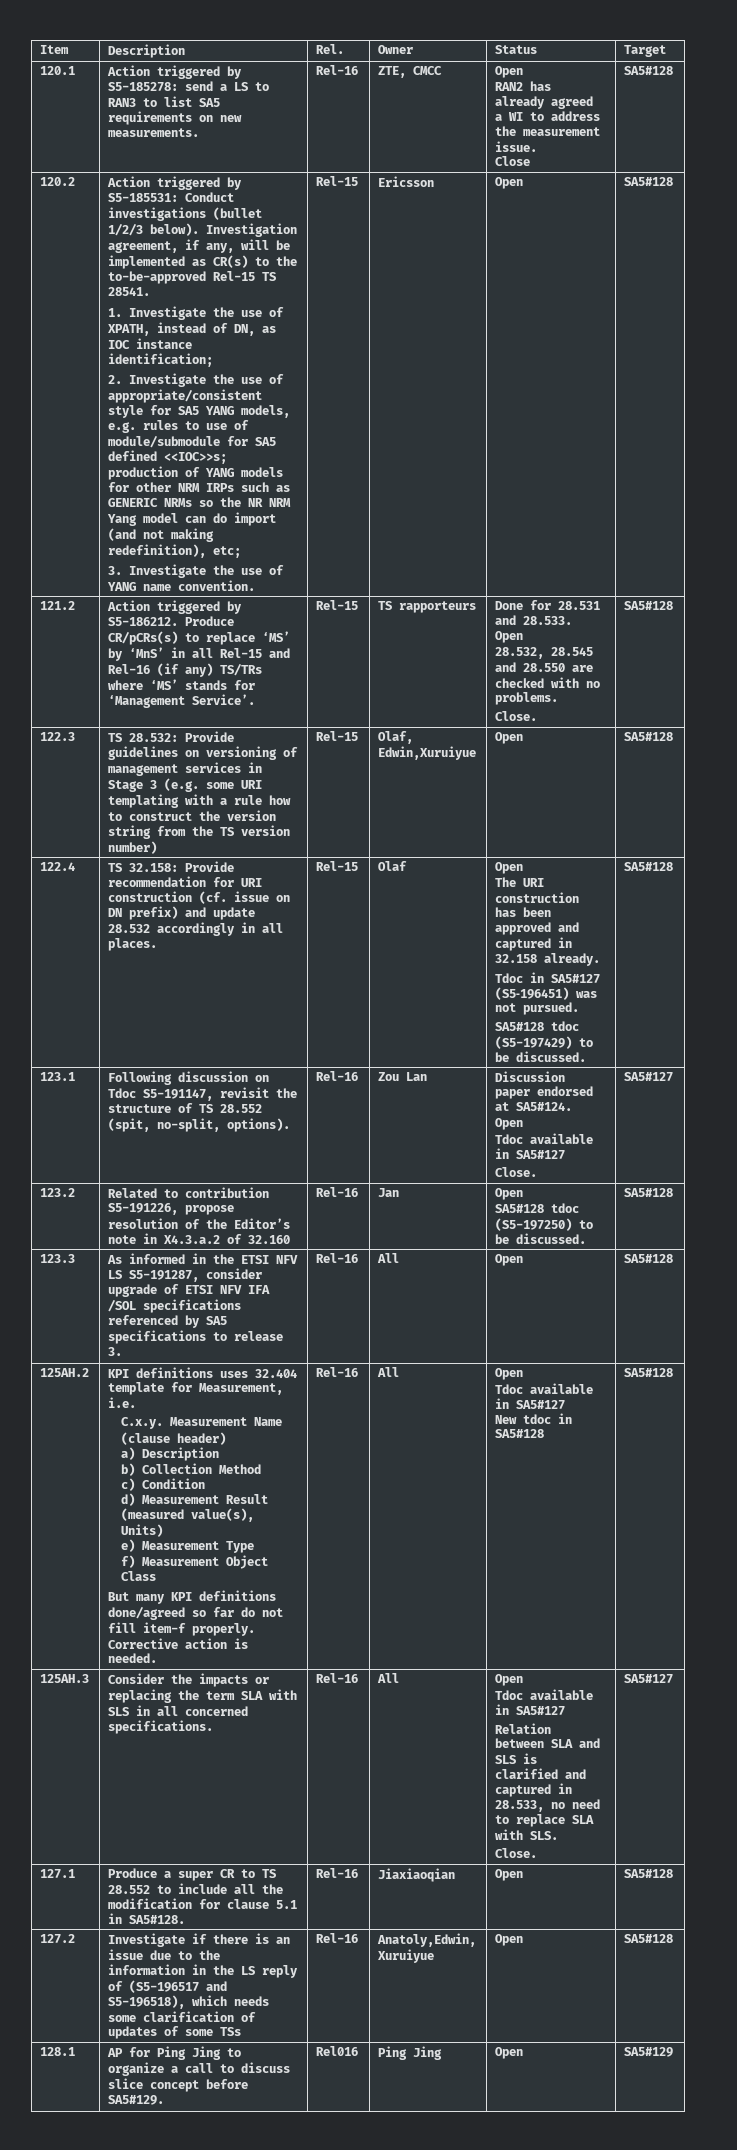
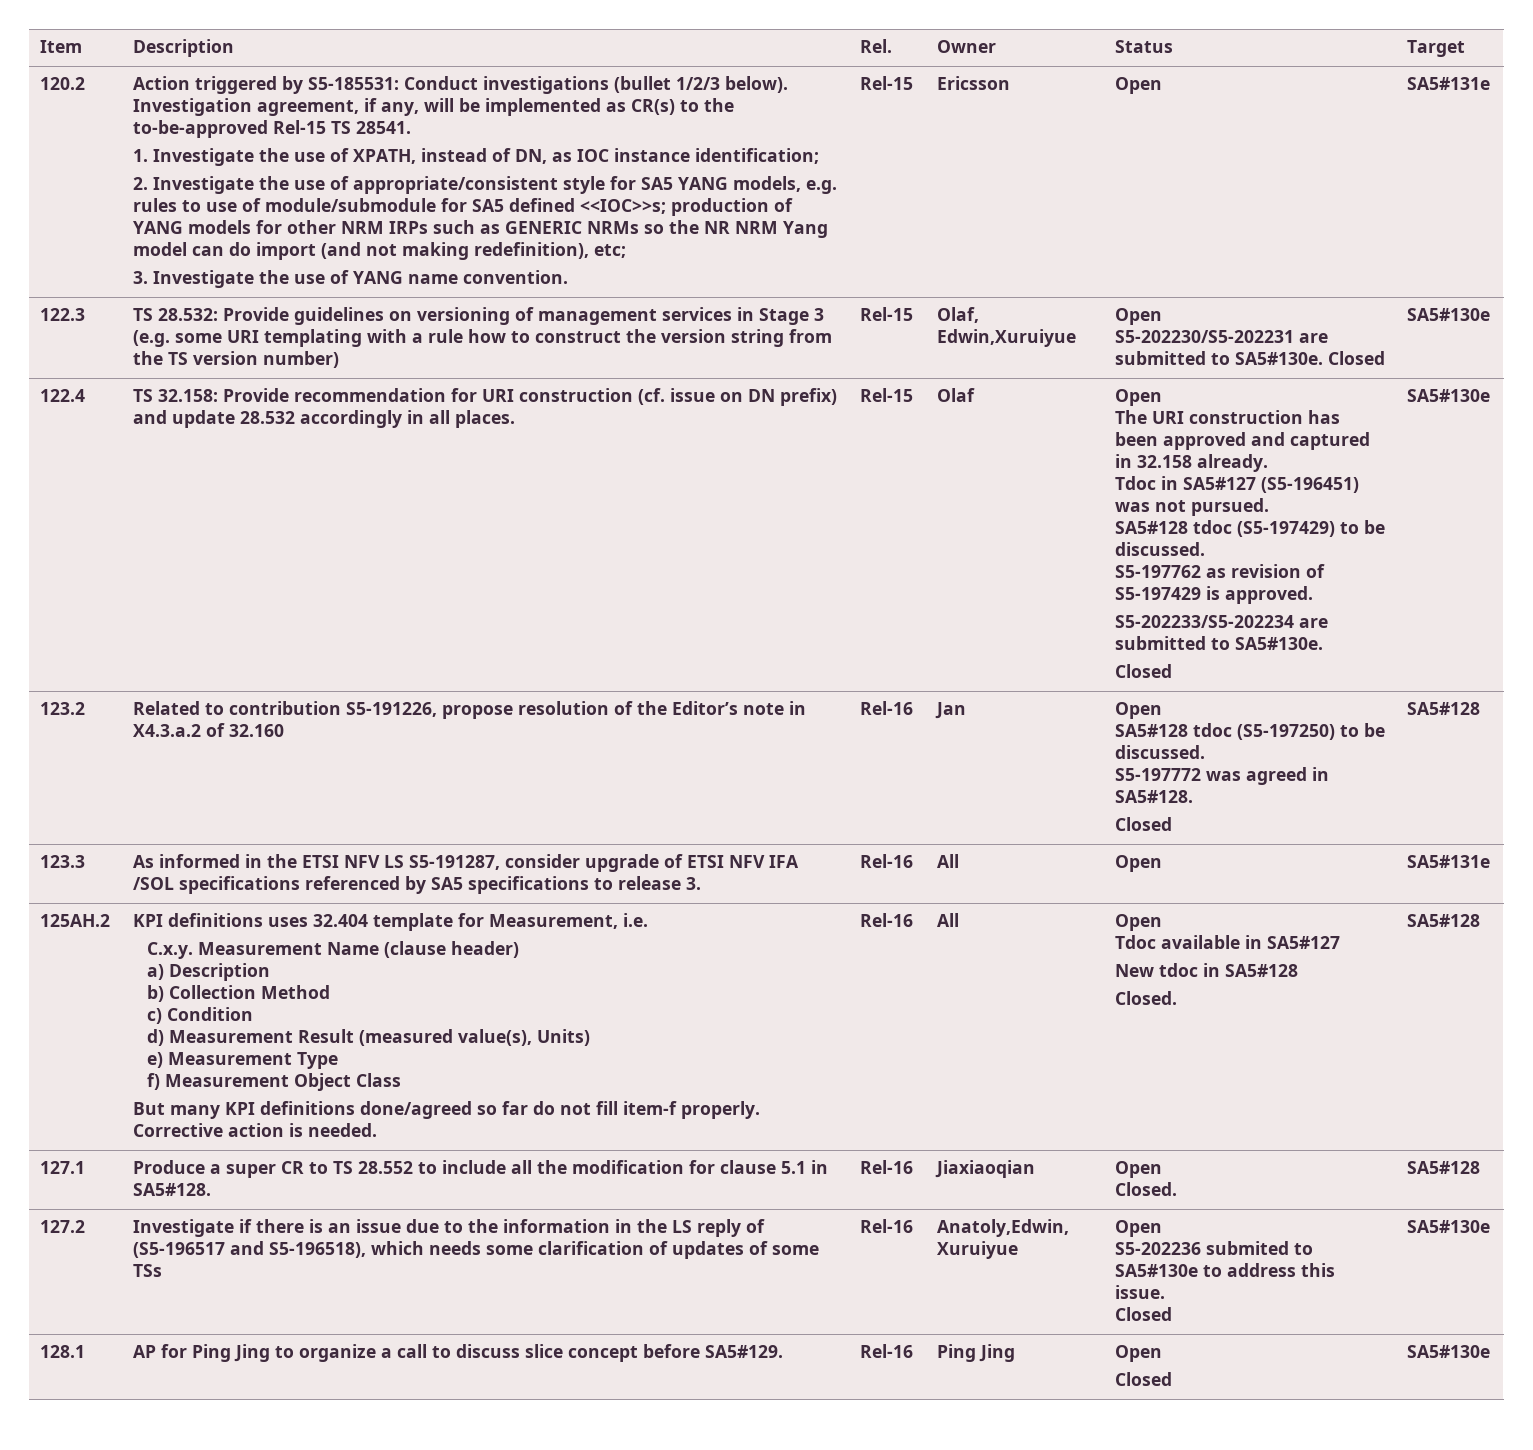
[40,66,76,75] [107,65,243,79] [108,81,270,91] [108,96,221,107] [108,111,243,125] [108,128,200,137] [316,65,359,75] [378,66,443,78] [495,66,524,78] [495,81,552,91] [495,96,594,109] [495,111,601,121] [495,126,601,136] [495,141,538,152] [495,156,531,166] [624,66,674,75] // 120.1 | Action triggered by S5-185278: send a LS to RAN3 to list SA5 requirements on new measurements. | Rel-16 | ZTE, CMCC | Open // RAN2 has already agreed a WI to address the measurement issue. // Close | SA5#128 -> (1466, 48) none
[624,177,674,186] [40,601,76,610] [107,600,243,614] [108,616,235,626] [108,631,291,645] [108,647,291,661] [108,663,263,677] [108,679,256,690] [108,694,256,708] [316,600,359,610] [378,601,477,613] [495,600,601,610] [495,615,573,625] [495,631,524,643] [495,647,594,659] [495,662,594,672] [495,677,601,688] [495,692,559,705] [495,711,538,721] [624,601,674,610] SA5#128 // 121.2 | Action triggered by S5-186212. Produce CR/pCRs(s) to replace ‘MS’ by ‘MnS’ in all Rel-15 and Rel-16 (if any) TS/TRs where ‘MS’ stands for ‘Management Service’. | Rel-15 | TS rapporteurs | Done for 28.531 and 28.533. Open // 28.532, 28.545 and 28.550 are checked with no problems. // Close. | SA5#128 -> [1407,77,1491,90] SA5#131e
[624,732,674,741] | SA5#128 -> [1115,330,1329,343] [1115,351,1386,365] [1407,308,1491,321] // S5-202230/S5-202231 are submitted to SA5#130e. Closed | SA5#130e
[624,862,674,871] [40,1072,76,1081] [108,1071,270,1085] [108,1087,298,1101] [108,1103,263,1113] [108,1118,291,1132] [316,1071,359,1081] [378,1072,428,1081] [495,1071,566,1082] [495,1086,594,1099] [495,1102,573,1111] [495,1118,524,1130] [495,1133,594,1144] [495,1148,566,1159] [495,1167,538,1177] [624,1072,674,1081] | SA5#128 // 123.1 | Following discussion on Tdoc S5-191147, revisit the structure of TS 28.552 (spit, no-split, options). | Rel-16 | Zou Lan | Discussion paper endorsed at SA5#124. Open // Tdoc available in SA5#127 // Close. | SA5#127 -> [1115,564,1326,578] [1115,586,1314,604] [1115,615,1329,628] [1115,636,1324,650] [1115,664,1173,678] [1407,389,1491,402] // S5-197762 as revision of S5-197429 is approved. // S5-202233/S5-202234 are submitted to SA5#130e. // Closed | SA5#130e
(587, 1238) none -> [1115,767,1330,785] [1115,790,1194,803] [1115,817,1173,831] // S5-197772 was agreed in SA5#128. // Closed
[624,1254,674,1263] SA5#128 -> [1407,855,1491,868] SA5#131e
[624,1368,674,1377] [40,1674,90,1683] [108,1673,270,1687] [108,1689,298,1703] [108,1705,249,1716] [108,1720,214,1734] [316,1673,359,1683] [377,1673,400,1683] [495,1674,524,1686] [495,1689,594,1700] [495,1704,566,1715] [495,1723,552,1734] [495,1738,601,1748] [495,1753,538,1764] [495,1768,587,1779] [495,1783,573,1797] [495,1799,601,1812] [495,1814,595,1827] [495,1829,559,1840] [495,1848,538,1858] [624,1674,674,1683] | SA5#128 // 125AH.3 | Consider the impacts or replacing the term SLA with SLS in all concerned specifications. | Rel-16 | All | Open // Tdoc available in SA5#127 // Relation between SLA and SLS is clarified and captured in 28.533, no need to replace SLA with SLS. // Close. | SA5#127 -> [1115,991,1178,1005] [1407,914,1481,927] // Closed. | SA5#128
(524, 1875) none -> [1115,1182,1178,1196] // Closed.
[624,1934,674,1943] | SA5#128 -> [1115,1241,1314,1255] [1115,1263,1336,1277] [1115,1285,1166,1299] [1115,1307,1173,1321] [1407,1220,1491,1233] // S5-202236 submited to SA5#130e to address this issue. // Closed | SA5#130e
[316,2046,359,2056] Rel016 -> [860,1344,914,1358] Rel-16
[624,2047,674,2057] | SA5#129 -> [1115,1372,1173,1386] [1407,1345,1491,1358] // Closed | SA5#130e

